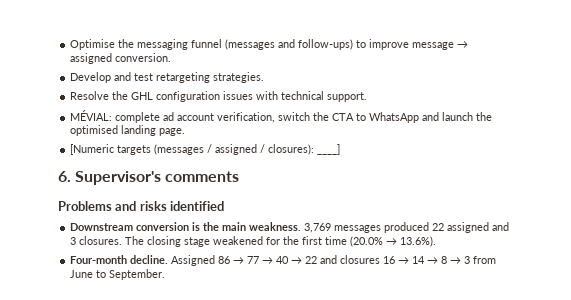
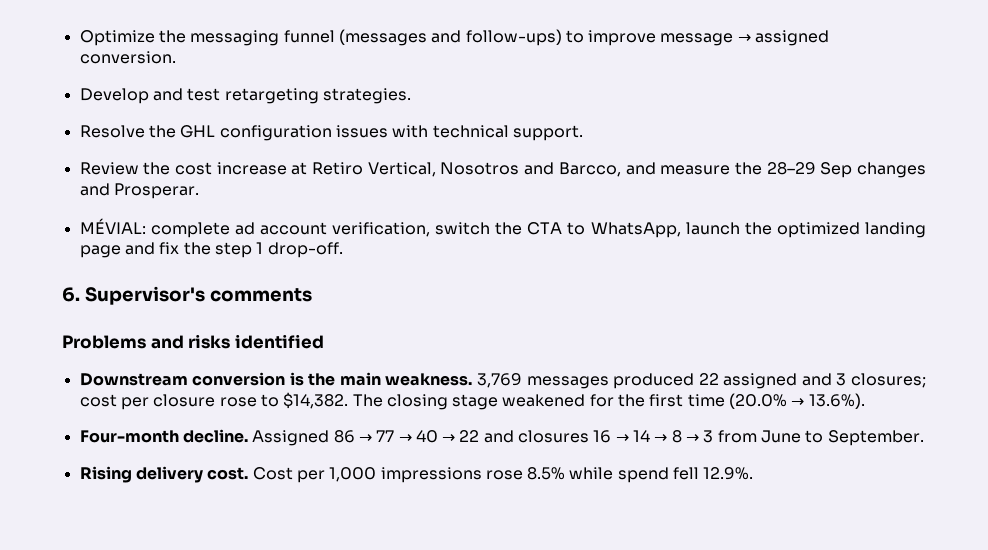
[70,39,116,50] Optimise -> [79,30,155,46] Optimize
(368, 97) none -> [79,162,927,178] [79,183,199,199] // Review the cost increase at Retiro Vertical, Nosotros and Barcco, and measure the 28–29 Sep changes and Prosperar.
[369,112,493,123] [70,125,186,136] [70,144,341,155] WhatsApp and launch the optimised landing page. // [Numeric targets (messages / assigned / closures): ____] -> [590,222,927,238] [79,242,343,258] WhatsApp, launch the optimized landing page and fix the step 1 drop-off.
[79,236,123,245] closures. -> [851,373,927,388] [79,392,349,410] closures; cost per closure rose to $14,382.
(166, 274) none -> [79,466,754,483] // Rising delivery cost. Cost per 1,000 impressions rose 8.5% while spend fell 12.9%.

